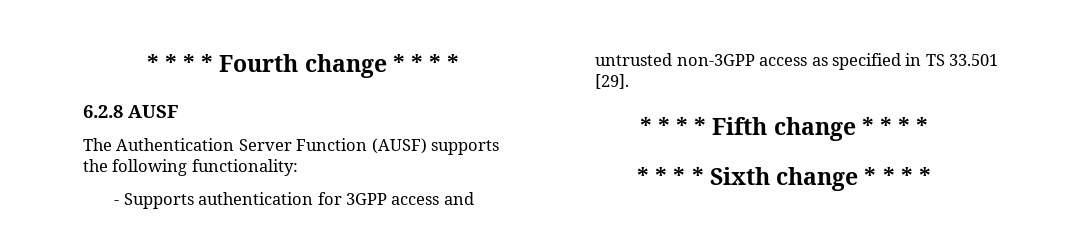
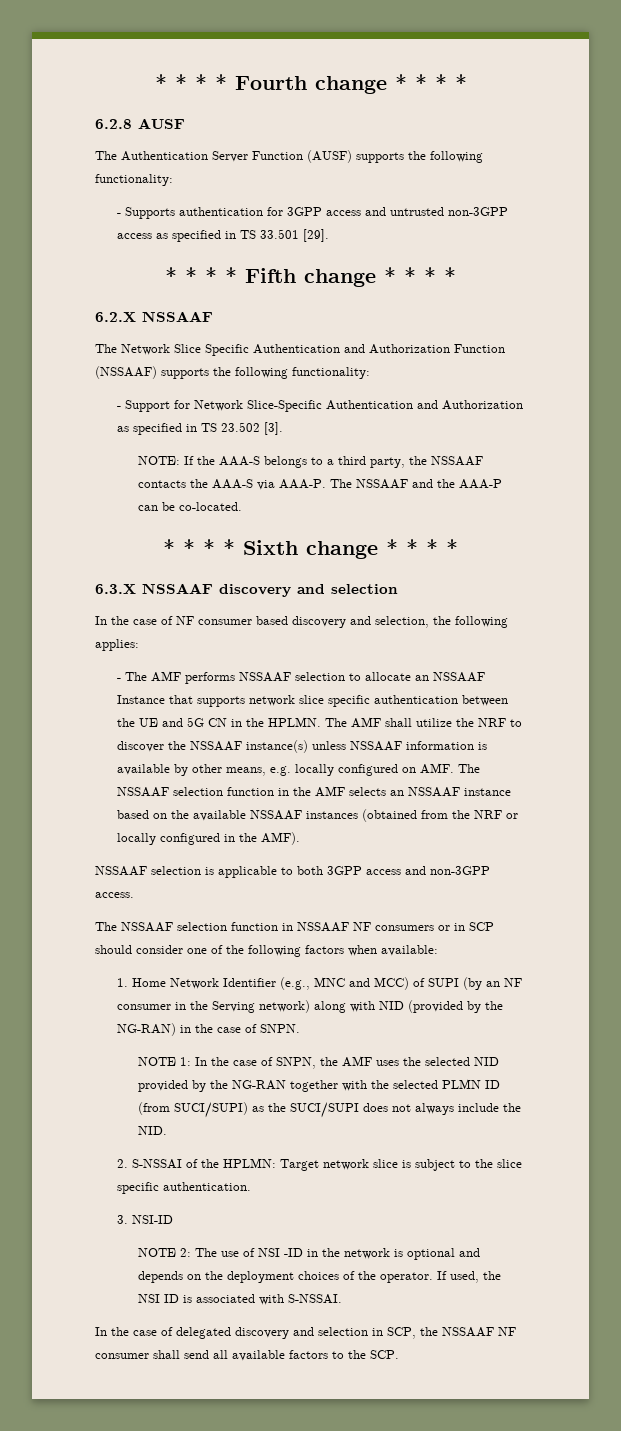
(929, 126) none -> [95,311,213,322] [95,344,505,356] [95,366,370,379] [116,400,523,412] [116,422,283,435] [138,456,484,468] [138,479,503,490] [138,502,243,511] // 6.2.X NSSAAF // The Network Slice Specific Authentication and Authorization Function (NSSAAF) supports the following functionality: // - Support for Network Slice-Specific Authentication and Authorization as specified in TS 23.502 [3]. // NOTE: If the AAA-S belongs to a third party, the NSSAAF contacts the AAA-S via AAA-P. The NSSAAF and the AAA-P can be co-located.
(931, 176) none -> [95,583,398,597] [95,616,508,628] [95,639,139,651] [116,671,485,684] [116,695,508,707] [116,717,522,728] [116,740,487,753] [116,763,480,776] [116,786,511,797] [116,809,518,822] [116,832,300,845] [95,866,490,878] [95,892,134,898] [95,922,494,932] [95,945,438,957] [116,977,522,990] [116,1000,503,1013] [116,1023,300,1036] [138,1056,500,1069] [138,1079,501,1092] [138,1102,522,1118] [138,1126,168,1135] [116,1158,522,1171] [116,1182,251,1194] [116,1215,173,1224] [138,1248,481,1260] [138,1271,502,1283] [138,1294,343,1305] [95,1327,516,1339] [95,1350,399,1361] // 6.3.X NSSAAF discovery and selection // In the case of NF consumer based discovery and selection, the following applies: // - The AMF performs NSSAAF selection to allocate an NSSAAF Instance that supports network slice specific authentication between the UE and 5G CN in the HPLMN. The AMF shall utilize the NRF to discover the NSSAAF instance(s) unless NSSAAF information is available by other means, e.g. locally configured on AMF. The NSSAAF selection function in the AMF selects an NSSAAF instance based on the available NSSAAF instances (obtained from the NRF or locally configured in the AMF). // NSSAAF selection is applicable to both 3GPP access and non-3GPP access. // The NSSAAF selection function in NSSAAF NF consumers or in SCP should consider one of the following factors when available: // 1. Home Network Identifier (e.g., MNC and MCC) of SUPI (by an NF consumer in the Serving network) along with NID (provided by the NG-RAN) in the case of SNPN. // NOTE 1: In the case of SNPN, the AMF uses the selected NID provided by the NG-RAN together with the selected PLMN ID (from SUCI/SUPI) as the SUCI/SUPI does not always include the NID. // 2. S-NSSAI of the HPLMN: Target network slice is subject to the slice specific authentication. // 3. NSI-ID // NOTE 2: The use of NSI -ID in the network is optional and depends on the deployment choices of the operator. If used, the NSI ID is associated with S-NSSAI. // In the case of delegated discovery and selection in SCP, the NSSAAF NF consumer shall send all available factors to the SCP.

